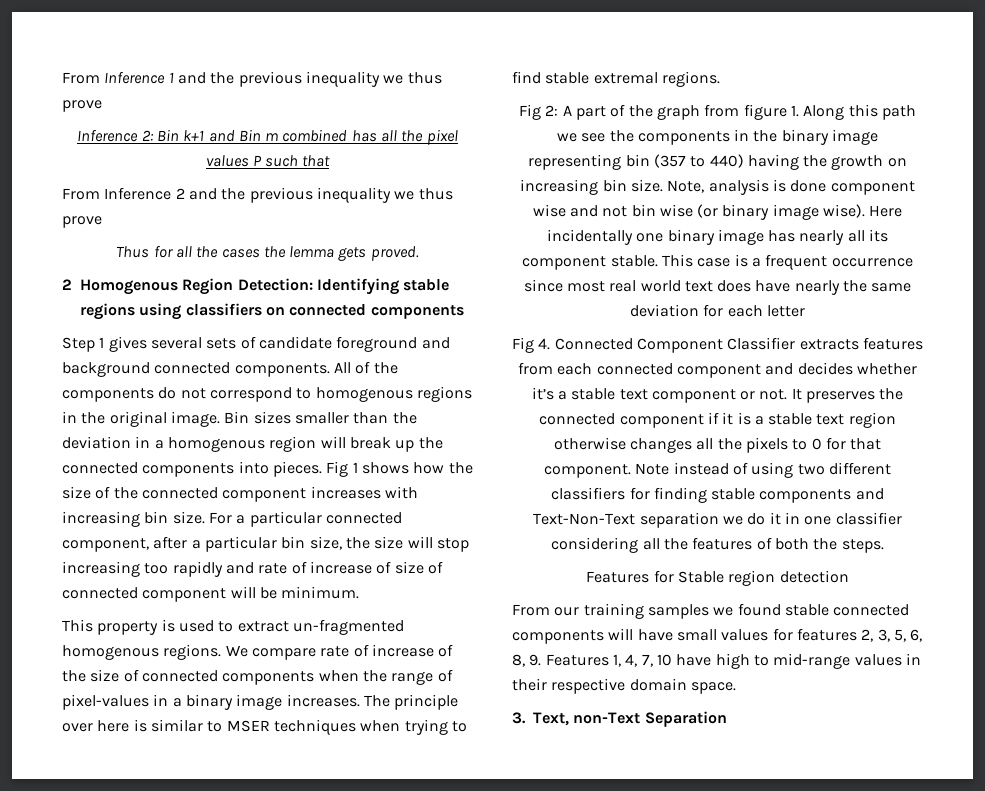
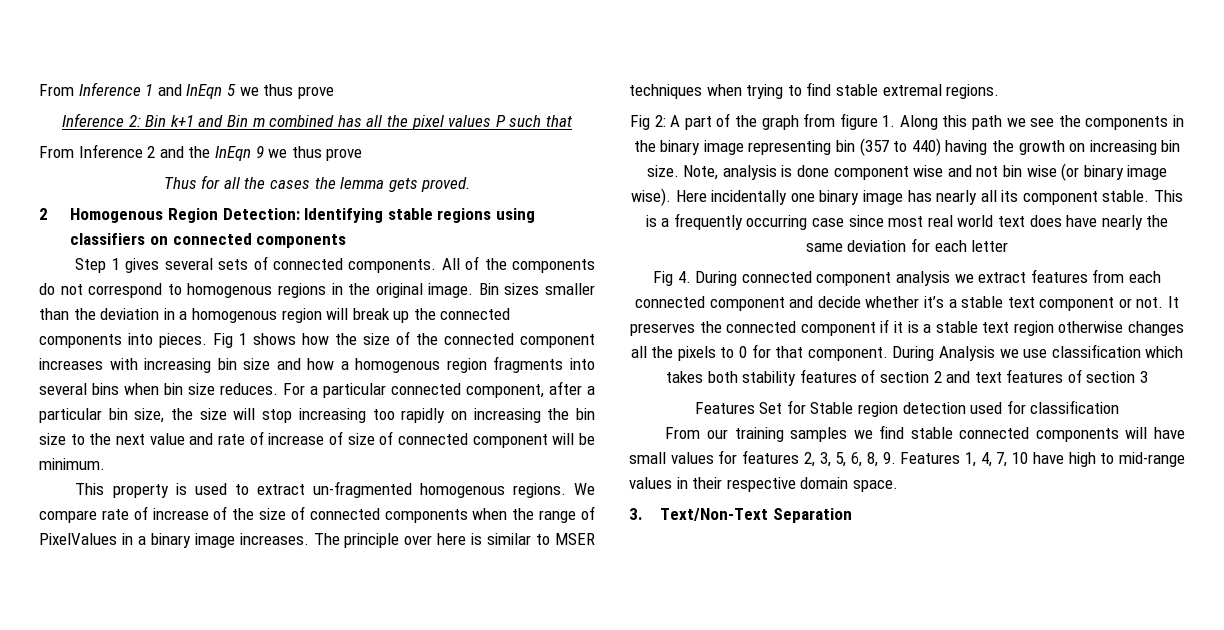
[210,71,380,87] the previous inequality -> [186,84,236,99] InEqn 5
[249,187,391,203] previous inequality -> [214,146,264,161] InEqn 9
[258,336,450,352] [62,362,150,377] candidate foreground and background -> (268, 263) none
[172,511,205,524] size. -> [243,356,595,373] [39,383,278,395] size and how a homogenous region fragments into several bins when bin size reduces.
(223, 569) none -> [450,408,595,423] [39,433,185,445] on increasing the bin size to the next value
[62,694,149,710] pixel-values -> [39,533,117,545] PixelValues
[697,254,913,270] case is a frequent occurrence -> [645,213,845,230] is a frequently occurring case
[554,337,859,353] Connected Component Classifier extracts -> [695,271,1027,286] During connected component analysis we extract
[797,362,853,375] decides -> [817,296,861,308] decide
[635,462,891,478] [551,487,884,503] [533,512,902,528] [551,537,884,553] [586,571,650,583] Note instead of using two different classifiers for finding stable components and Text-Non-Text separation we do it in one classifier considering all the features of both the steps. // Features -> [892,344,1184,361] [665,369,1149,386] [694,402,783,414] During Analysis we use classification which takes both stability features of section 2 and text features of section 3 // Features Set
(849, 576) none -> [970,400,1120,414] used for classification
[737,603,781,616] found -> [879,425,905,439] find
[533,712,641,726] Text, non-Text -> [660,508,769,521] Text/Non-Text

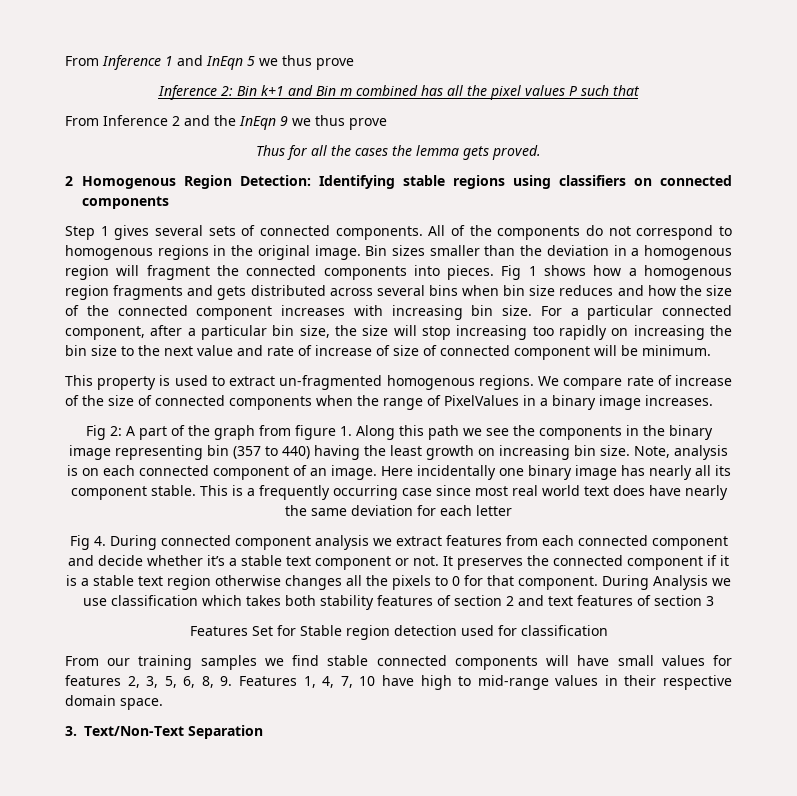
[352,308,410,323] break up -> [146,265,210,280] fragment
(329, 339) none -> [628,265,732,280] [65,285,676,300] a homogenous region fragments and gets distributed across several bins when bin size reduces and how
[243,356,595,373] [39,383,278,395] size and how a homogenous region fragments into several bins when bin size reduces. -> [502,305,532,316] size.
[313,533,595,548] [629,82,1000,99] The principle over here is similar to MSER techniques when trying to find stable extremal regions. -> (713, 400) none
(1014, 146) none -> [390,445,422,456] least
[797,163,1168,181] [630,188,671,206] done component wise and not bin wise (or binary image wise). -> [81,465,377,480] on each connected component of an image.

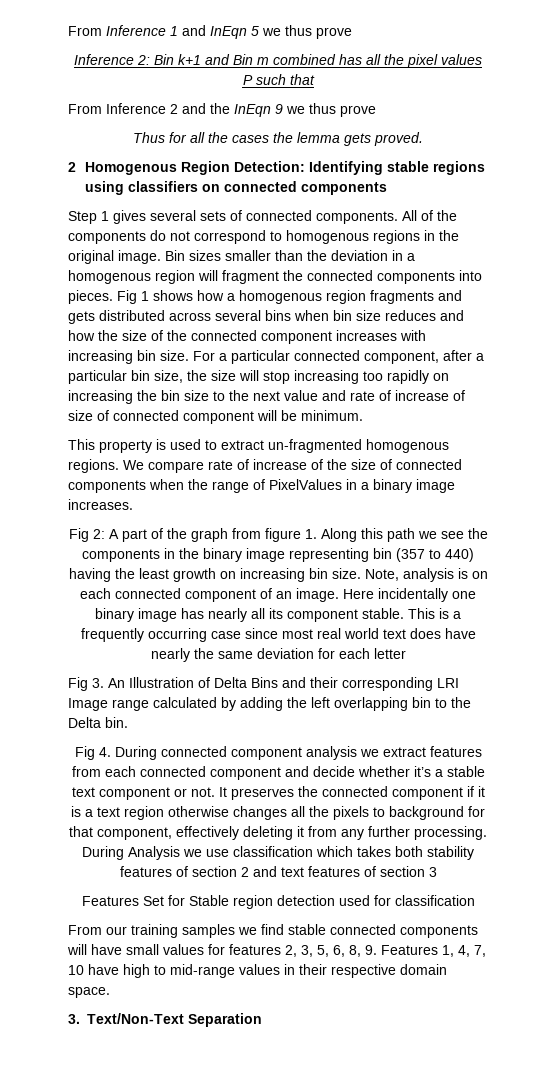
(512, 510) none -> [68,677,459,691] [68,697,471,711] [68,717,128,728] // Fig 3. An Illustration of Delta Bins and their corresponding LRI Image range calculated by adding the left overlapping bin to the Delta bin.
[93,575,134,586] stable -> (93, 813) none
[452,576,460,586] 0 -> [389,806,464,820] background
[518,576,598,590] component. -> [97,826,487,840] component, effectively deleting it from any further processing.

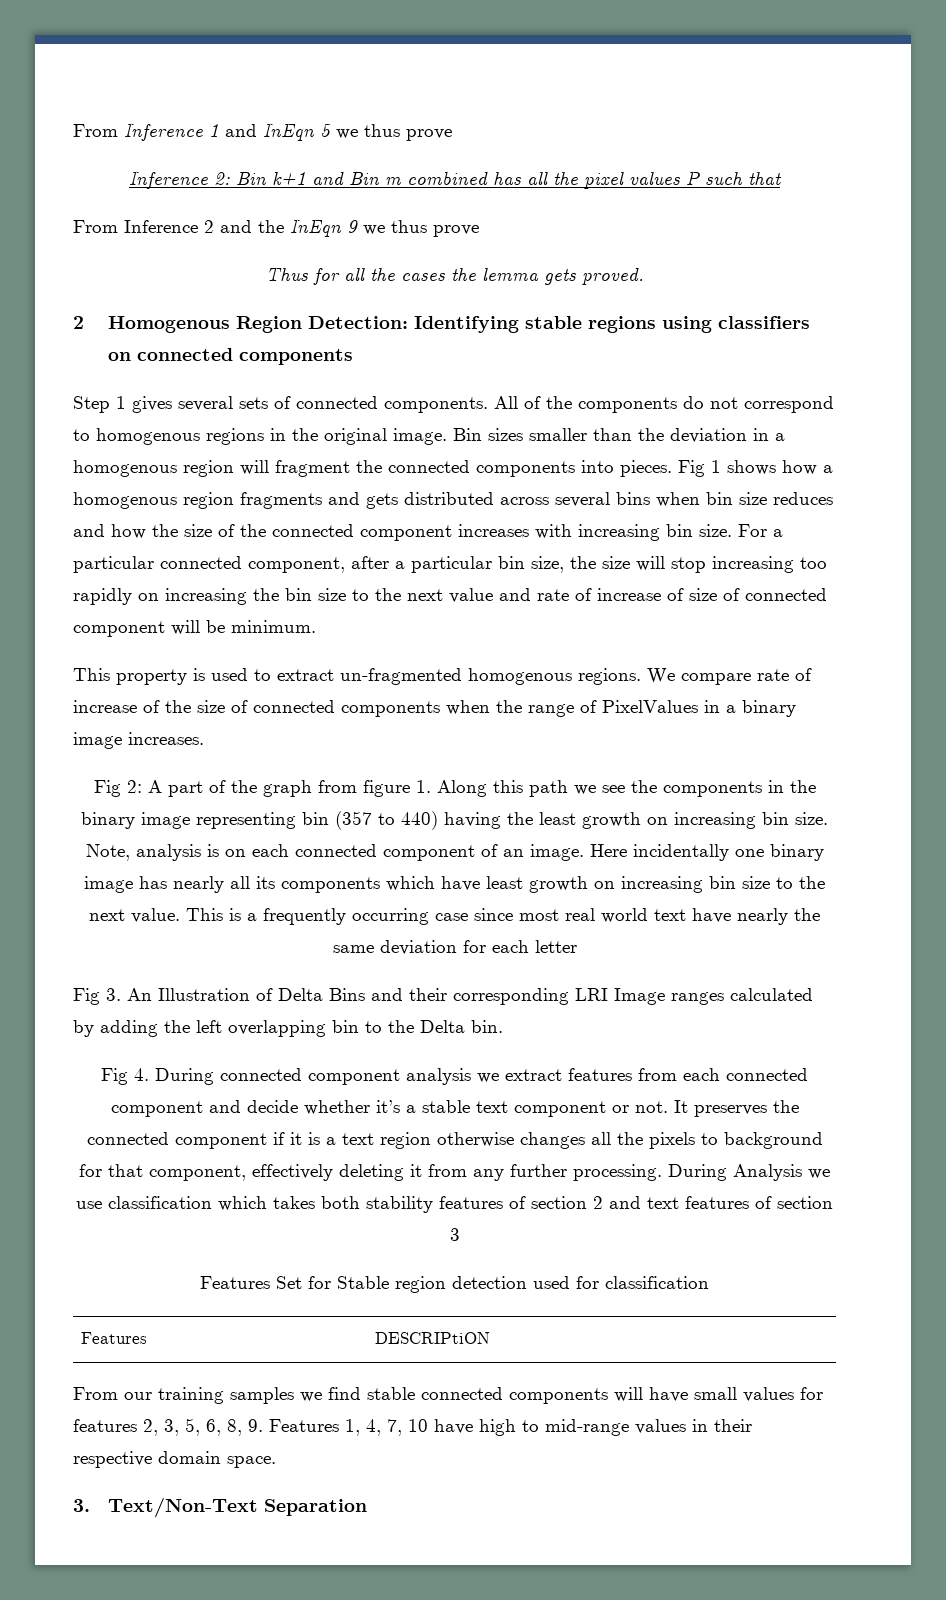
[287,608,404,622] component stable. -> [281,876,825,893] [89,908,180,923] components which have least growth on increasing bin size to the next value.
[409,628,441,639] does -> (686, 915) none
[112,699,149,711] range -> [671,992,724,1005] ranges
(475, 900) none -> [81,1332,148,1344] [375,1332,491,1344] // Features | DESCRIPtiON

